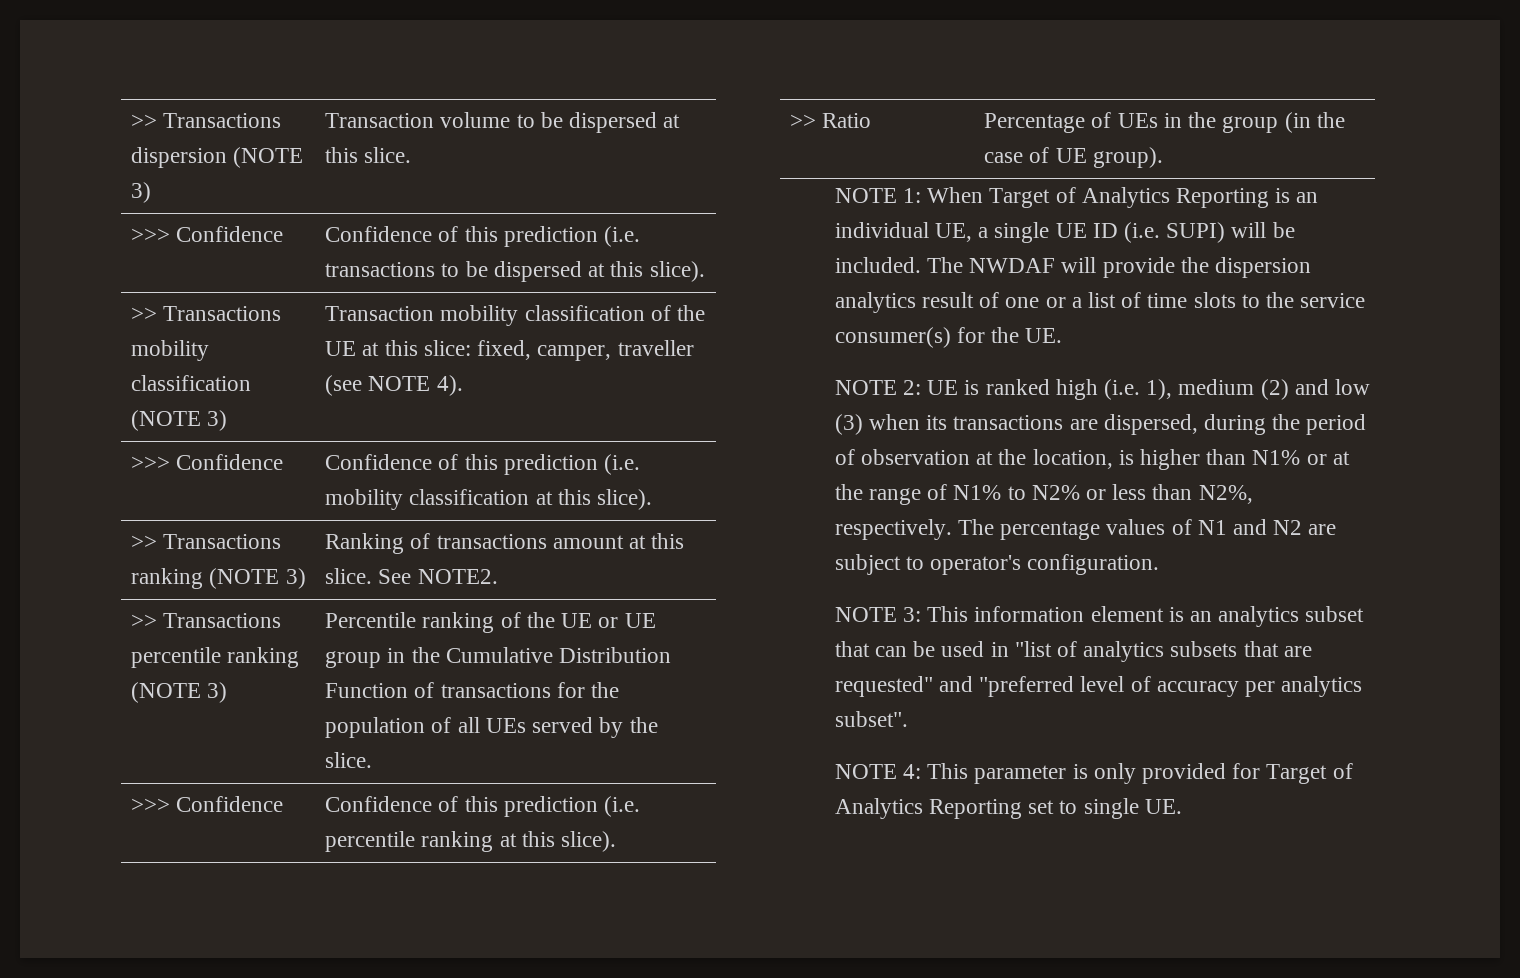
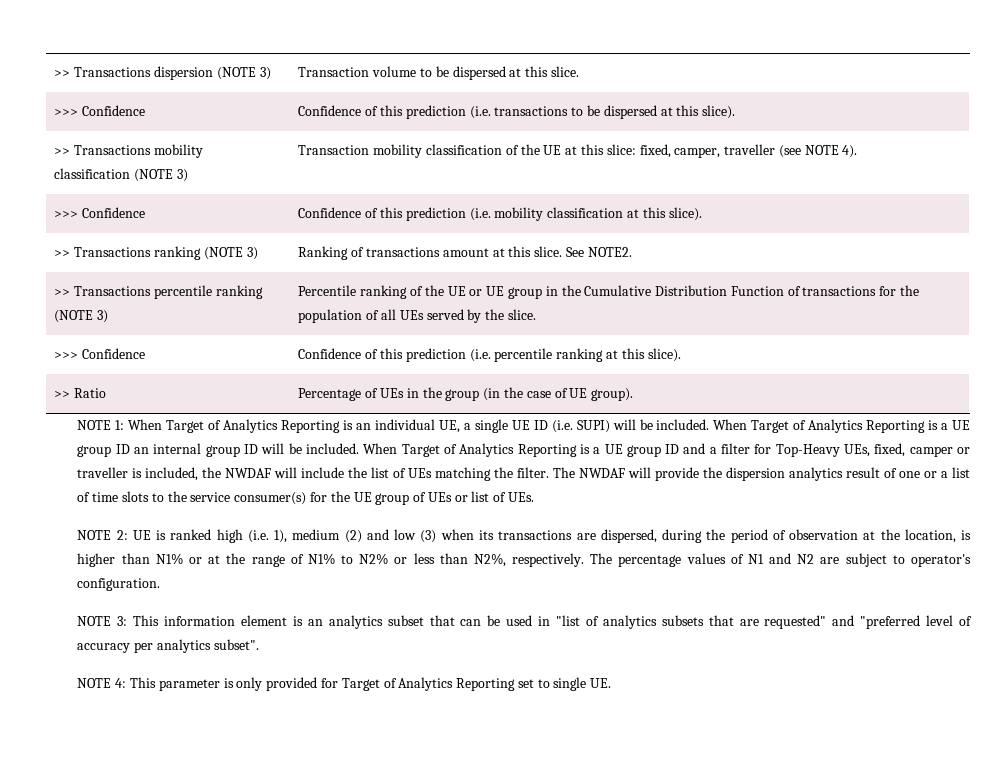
(921, 265) none -> [713,419,971,433] [77,443,970,457] [77,467,550,481] When Target of Analytics Reporting is a UE group ID an internal group ID will be included. When Target of Analytics Reporting is a UE group ID and a filter for Top-Heavy UEs, fixed, camper or traveller is included, the NWDAF will include the list of UEs matching the filter.
[1025,328,1063,343] UE. -> [353,491,534,505] UE group of UEs or list of UEs.

